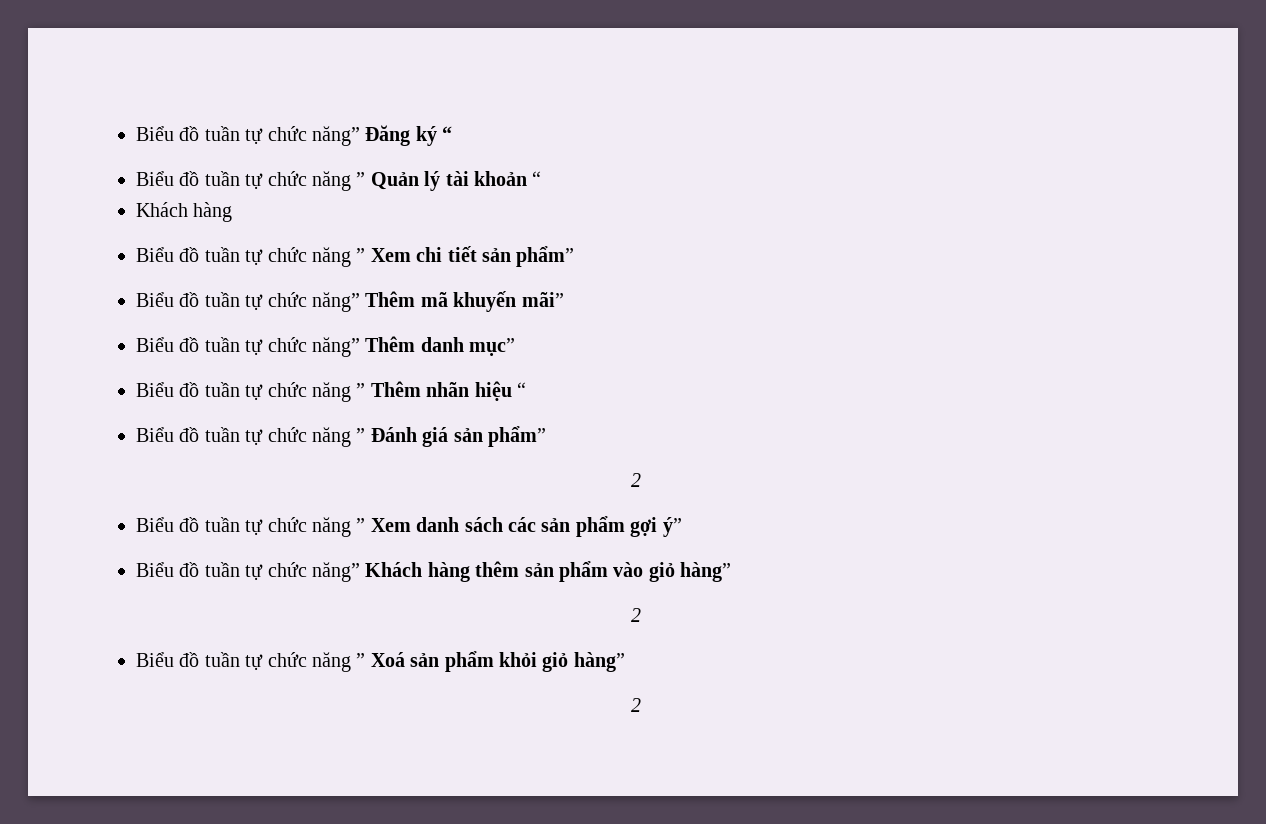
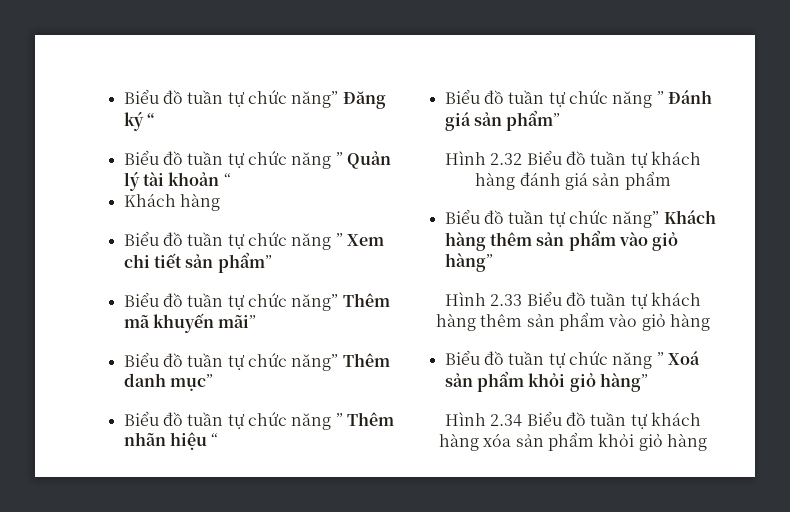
[631,473,641,487] [136,516,682,537] 2 // Biểu đồ tuần tự chức năng ” Xem danh sách các sản phẩm gợi ý” -> [445,150,701,168] [475,171,671,190] Hình 2.32 Biểu đồ tuần tự khách hàng đánh giá sản phẩm
[631,608,641,622] 2 -> [445,291,701,309] [436,312,710,331] Hình 2.33 Biểu đồ tuần tự khách hàng thêm sản phẩm vào giỏ hàng
[631,698,641,712] 2 -> [445,411,701,429] [439,432,707,451] Hình 2.34 Biểu đồ tuần tự khách hàng xóa sản phẩm khỏi giỏ hàng

